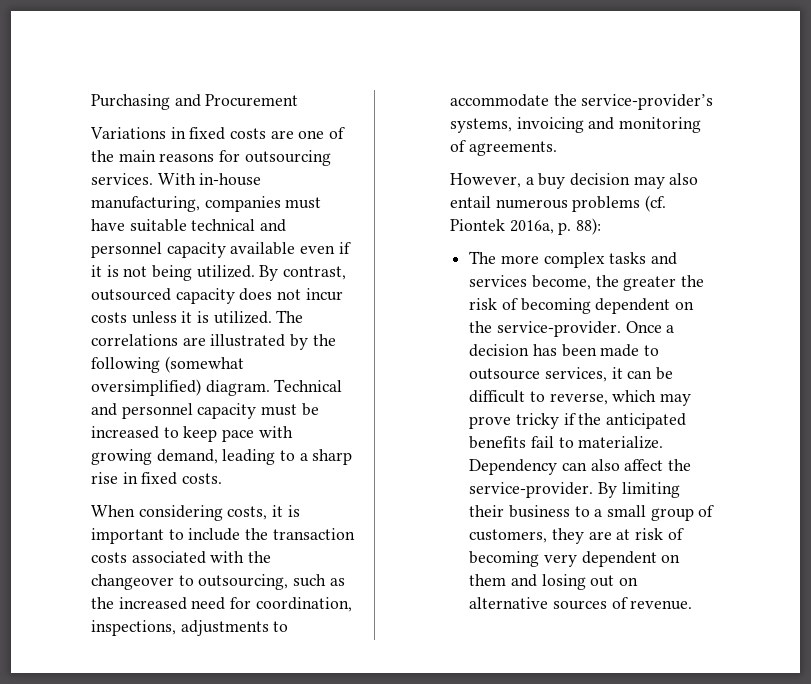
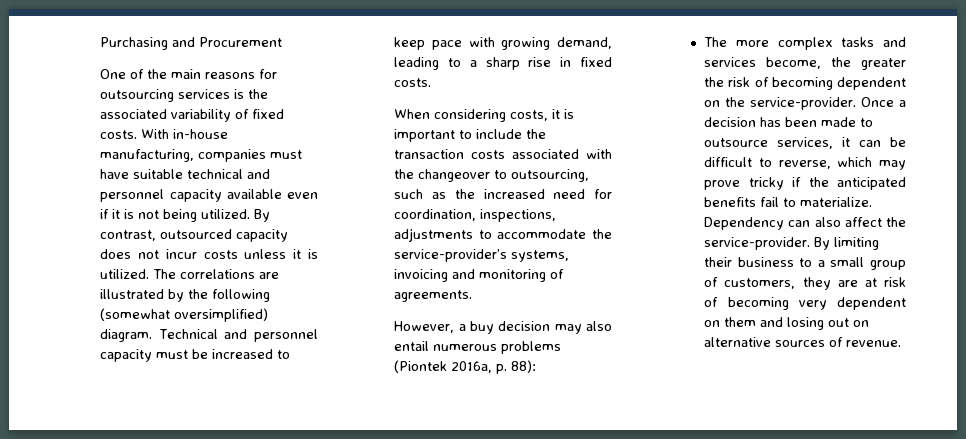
[89,127,325,140] Variations in fixed costs are one -> [100,69,127,79] One
[90,173,153,185] services. -> [178,89,269,99] [100,109,285,122] [100,130,138,139] services is the associated variability of fixed costs.
[644,195,666,212] [449,219,505,231] (cf. Piontek -> [394,360,448,373] (Piontek

